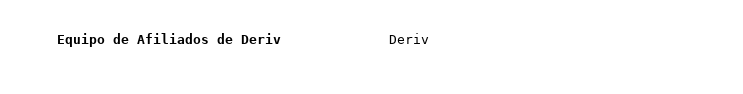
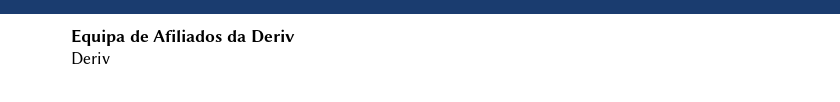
[57,33,105,47] Equipo -> [71,29,125,46] Equipa
[217,33,233,44] de -> [227,30,247,42] da

